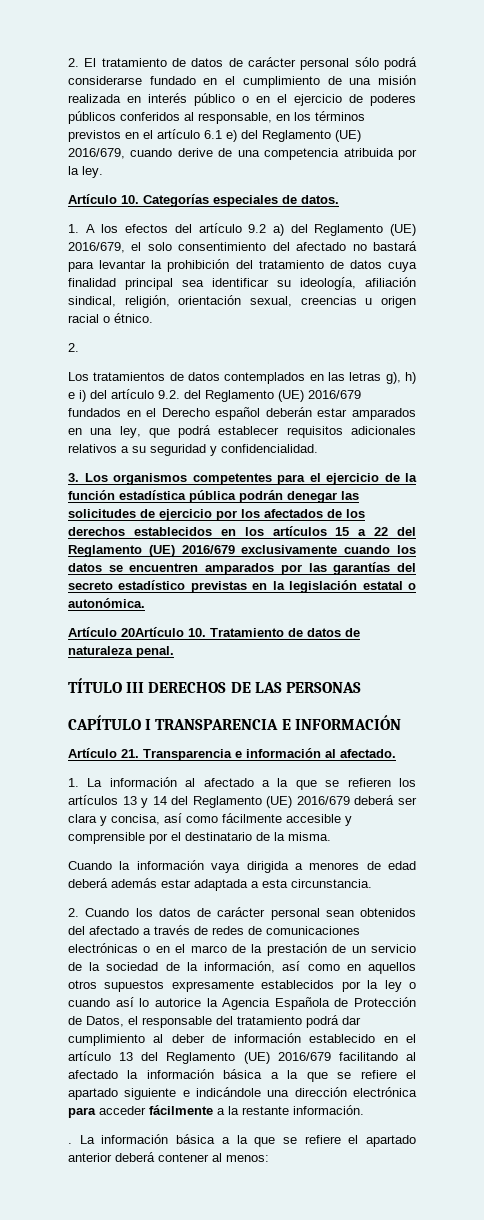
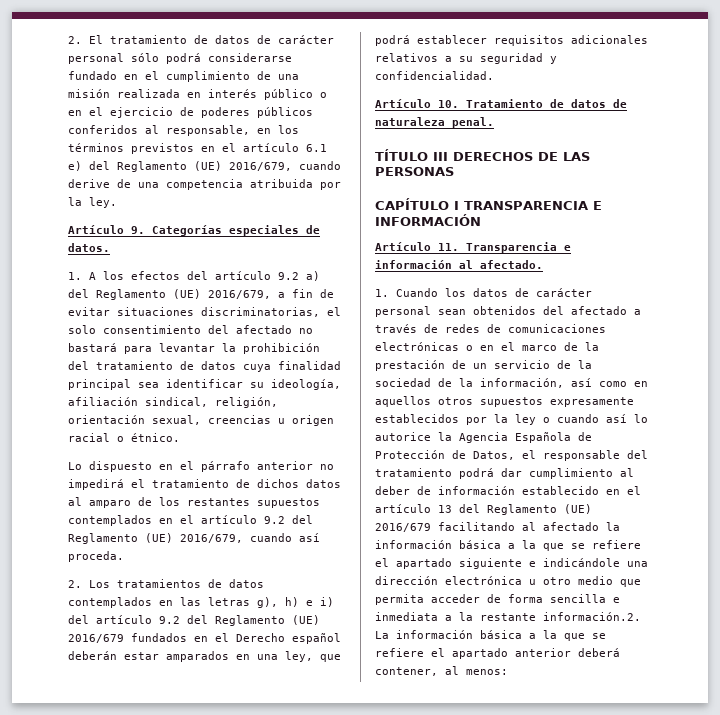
[121,195,139,204] 10. -> [131,226,145,234] 9.
(125, 247) none -> [278,289,334,298] [68,307,320,317] a fin de evitar situaciones discriminatorias,
[68,343,79,352] // 2. // -> [68,461,334,472] [68,479,341,490] [68,497,320,508] [68,515,313,526] [68,533,320,544] [68,551,124,562] [68,580,82,588] // Lo dispuesto en el párrafo anterior no impedirá el tratamiento de dichos datos al amparo de los restantes supuestos contemplados en el artículo 9.2 del Reglamento (UE) 2016/679, cuando así proceda. // 2.
[158,390,180,399] 9.2. -> [159,616,180,624] 9.2
[68,473,417,485] [68,490,359,503] [68,509,365,521] [68,526,416,536] [68,545,416,557] [68,562,417,575] [68,580,416,593] [68,598,145,608] [68,627,184,637] // 3. Los organismos competentes para el ejercicio de la función estadística pública podrán denegar las solicitudes de ejercicio por los afectados de los derechos establecidos en los artículos 15 a 22 del Reglamento (UE) 2016/679 exclusivamente cuando los datos se encuentren amparados por las garantías del secreto estadístico previstas en la legislación estatal o autonómica. // Artículo 20Artículo -> [375,99,431,108] // Artículo
[121,749,139,758] 21. -> [438,243,459,251] 11.
[87,777,416,790] [68,795,417,808] [68,813,352,826] [68,832,331,844] [68,860,416,873] [68,878,372,891] [68,908,79,917] La información al afectado a la que se refieren los artículos 13 y 14 del Reglamento (UE) 2016/679 deberá ser clara y concisa, así como fácilmente accesible y comprensible por el destinatario de la misma. // Cuando la información vaya dirigida a menores de edad deberá además estar adaptada a esta circunstancia. // 2. -> (389, 293) none
[68,1105,213,1118] para acceder fácilmente -> [529,576,641,587] [375,594,620,605] [375,612,438,621] u otro medio que permita acceder de forma sencilla e inmediata
[293,1105,364,1115] [68,1143,72,1144] información. // . -> [543,612,641,621] información.2.
[158,1153,209,1162] contener -> [375,667,438,676] contener,

